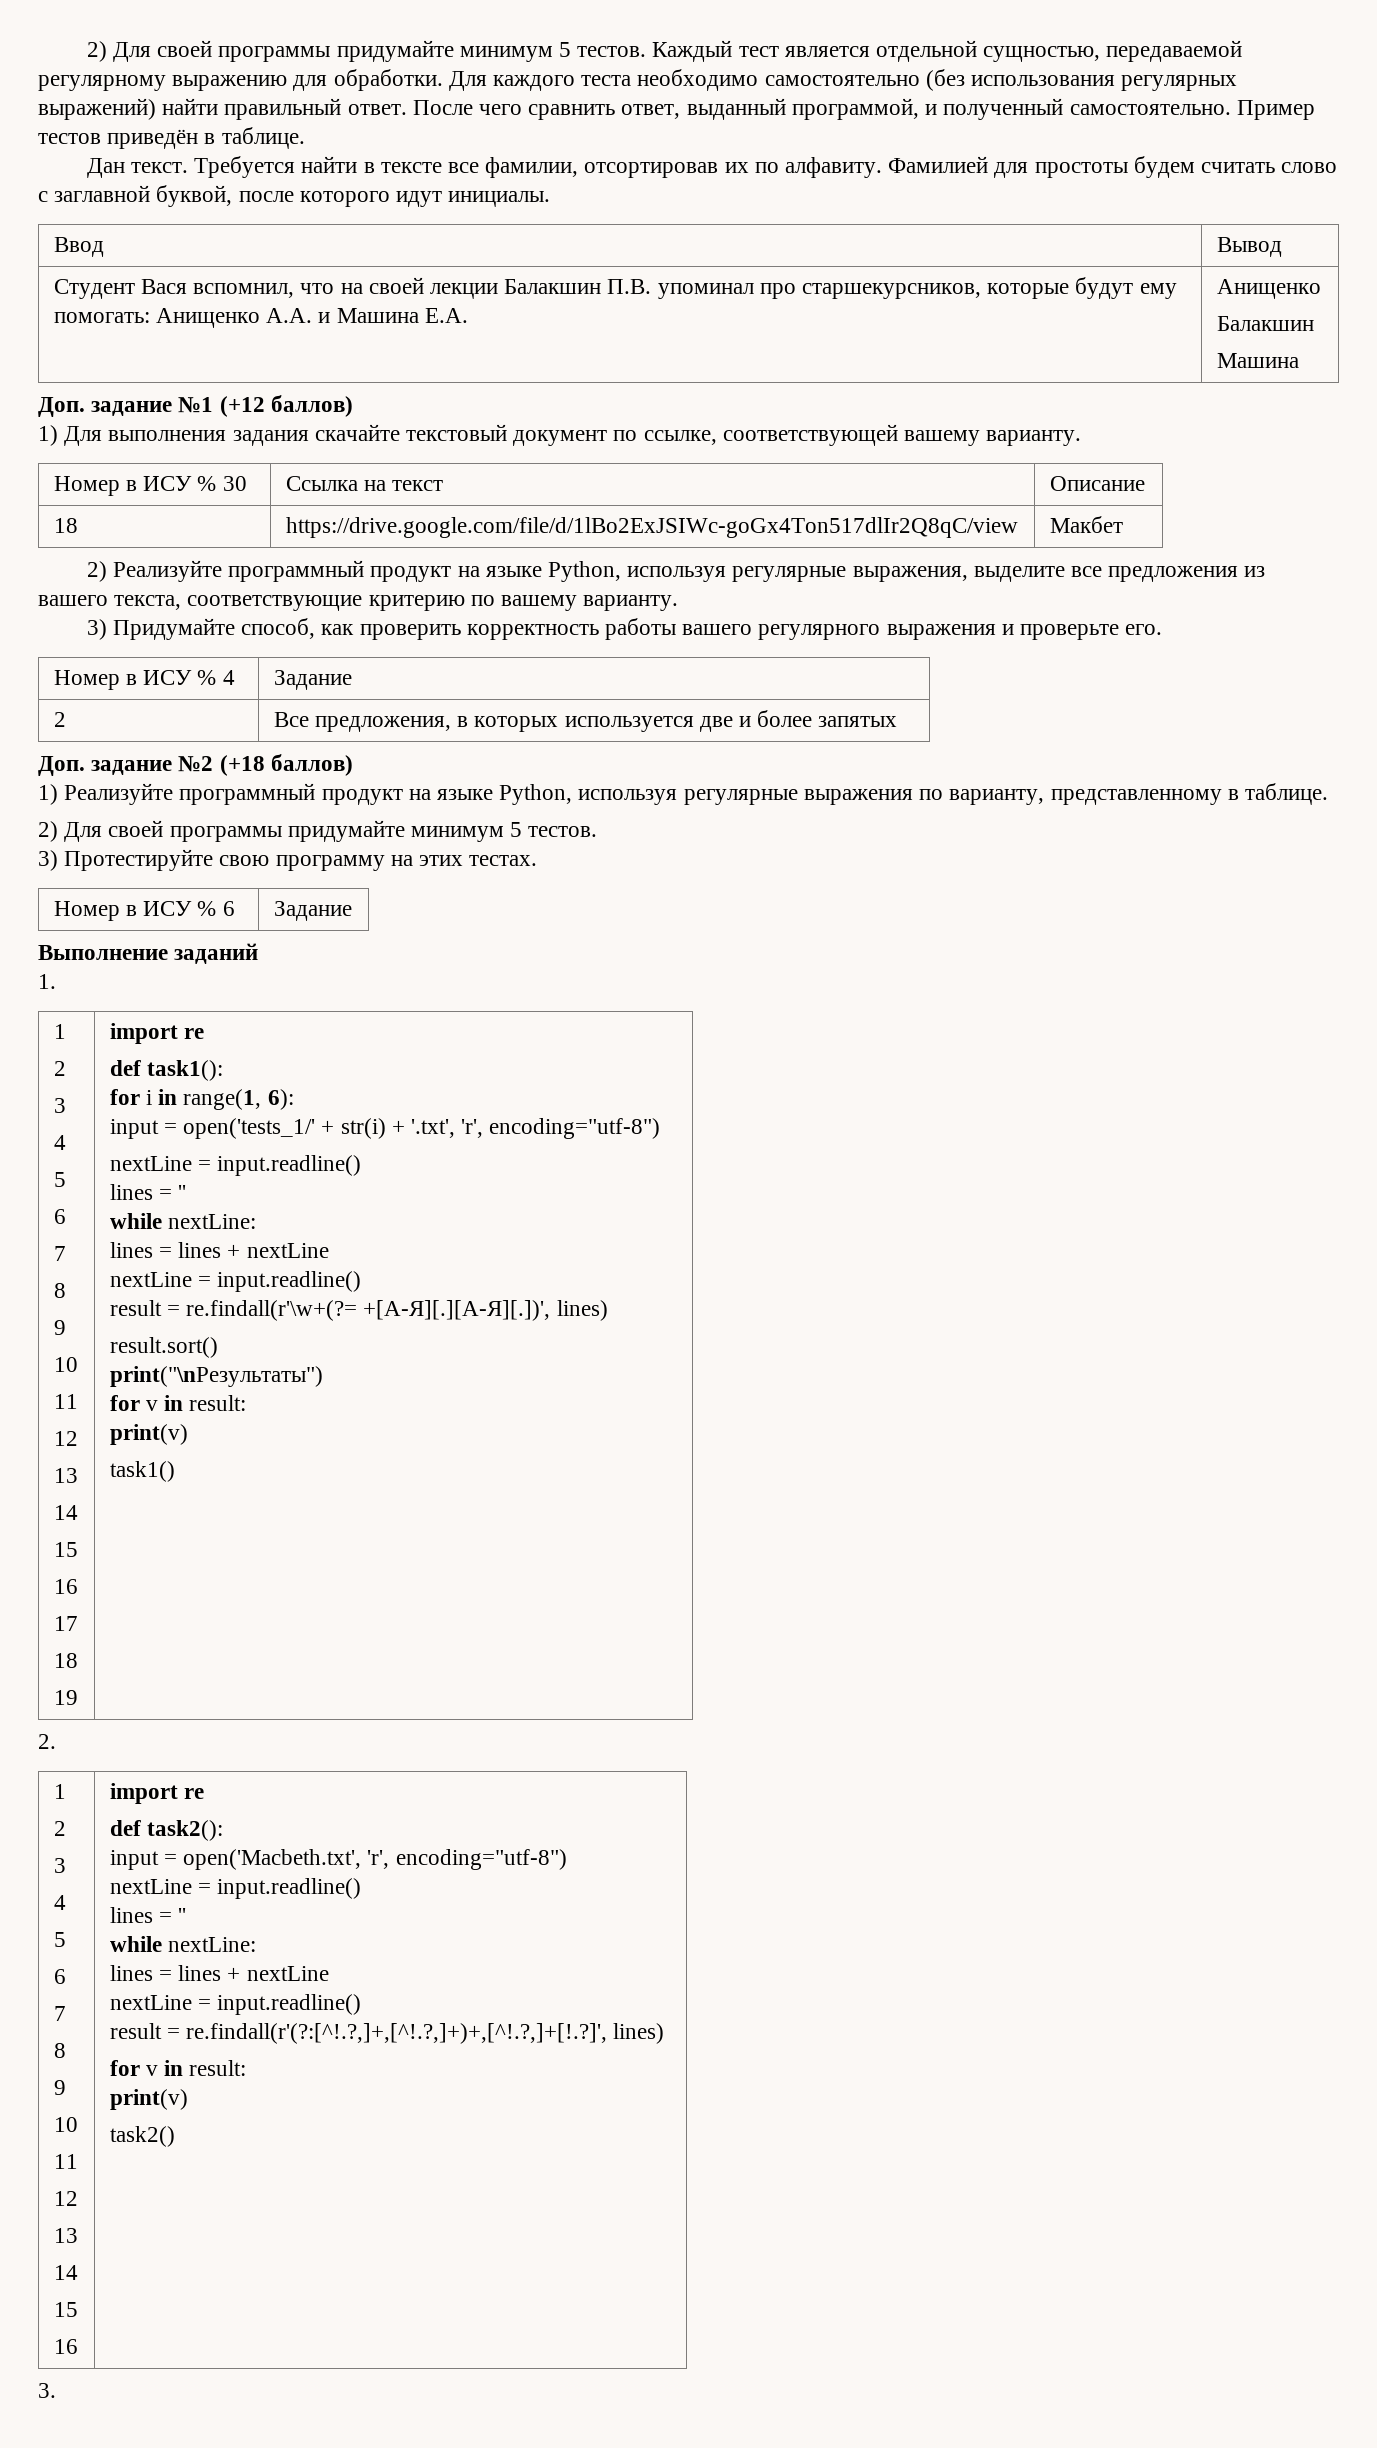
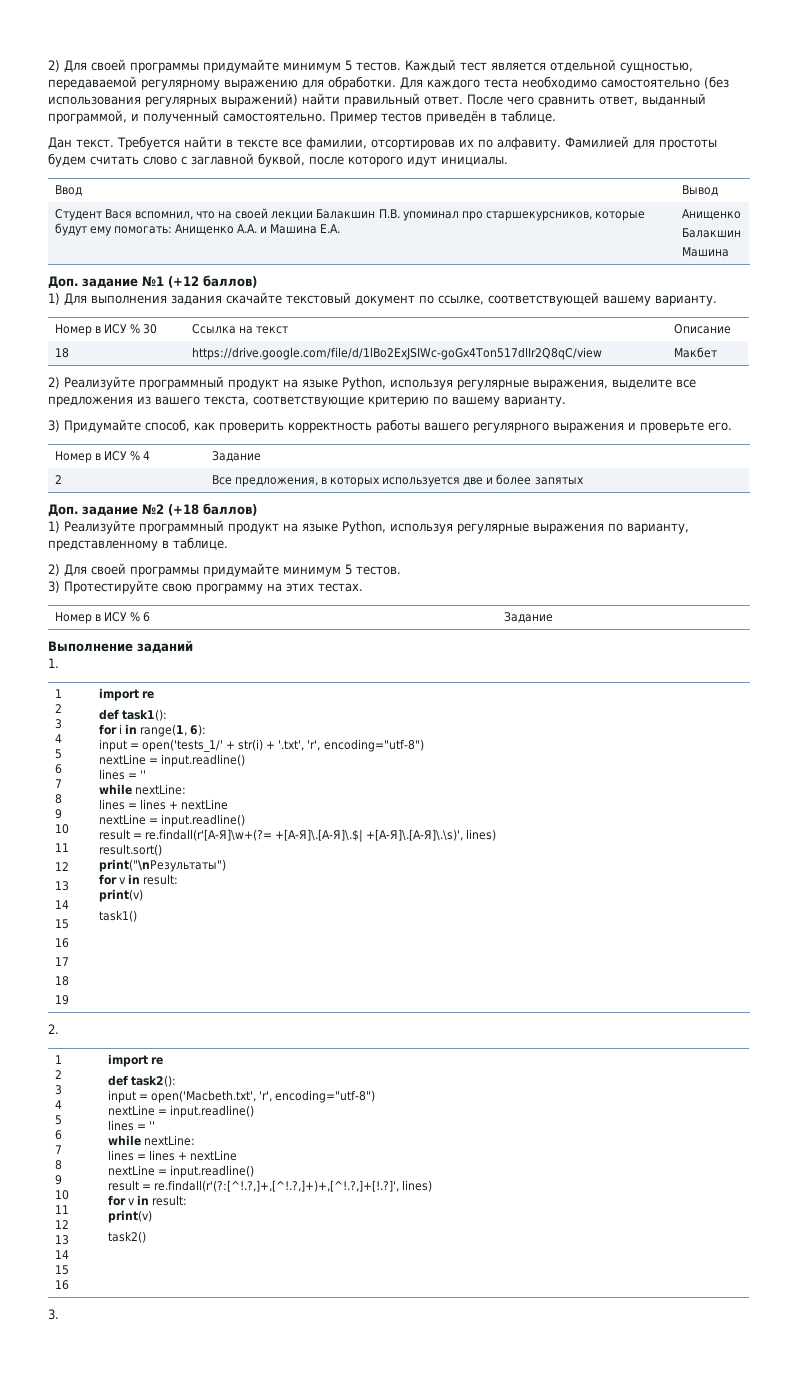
[186,1300,551,1321] re.findall(r'\w+(?= +[А-Я][.][А-Я][.])', -> [144,829,464,842] re.findall(r'[А-Я]\w+(?= +[А-Я]\.[А-Я]\.$| +[А-Я]\.[А-Я]\.\s)',

